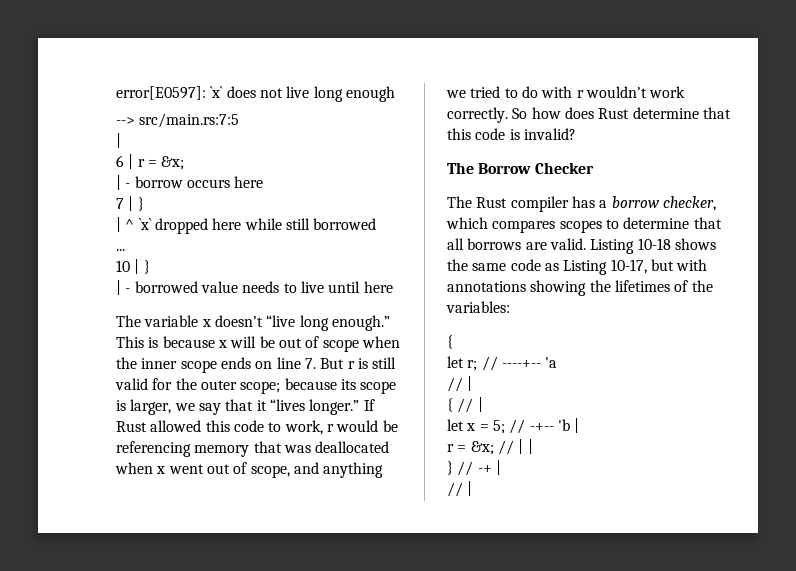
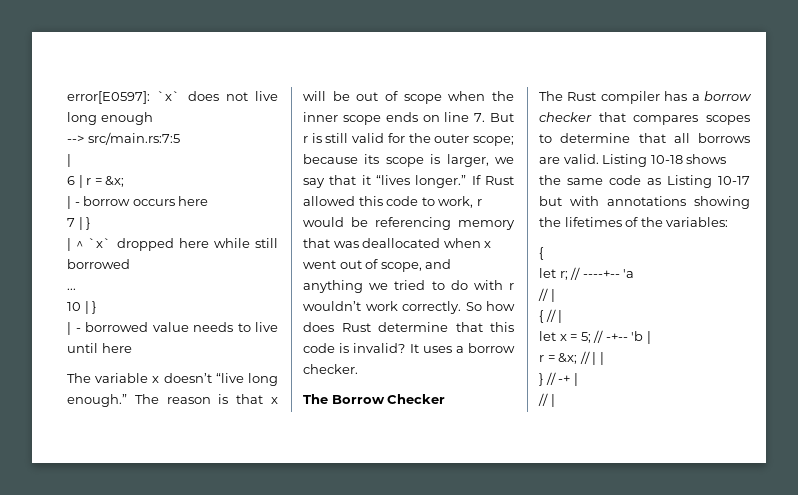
[116,336,215,348] This is because -> [134,394,264,404] The reason is that
(576, 134) none -> [409,343,515,353] [303,364,358,374] It uses a borrow checker.
[662,196,716,211] [446,217,488,229] checker, which -> [539,112,626,122] checker that
[610,259,647,274] 10-17, -> [718,176,750,185] 10-17

